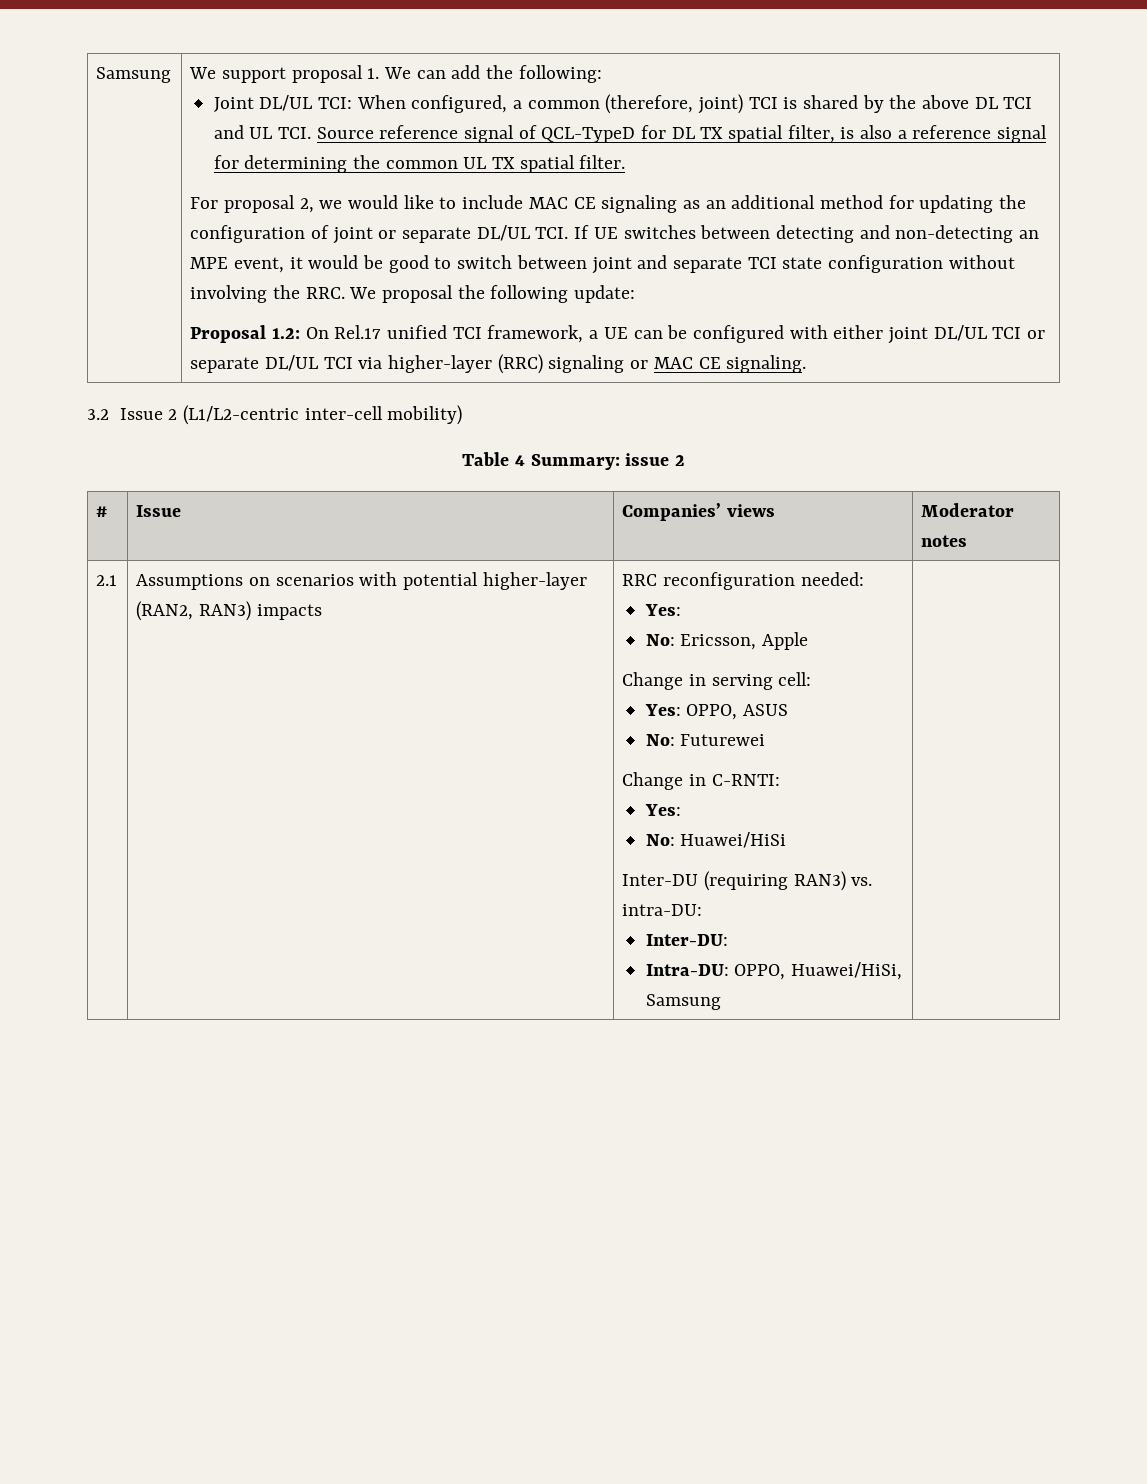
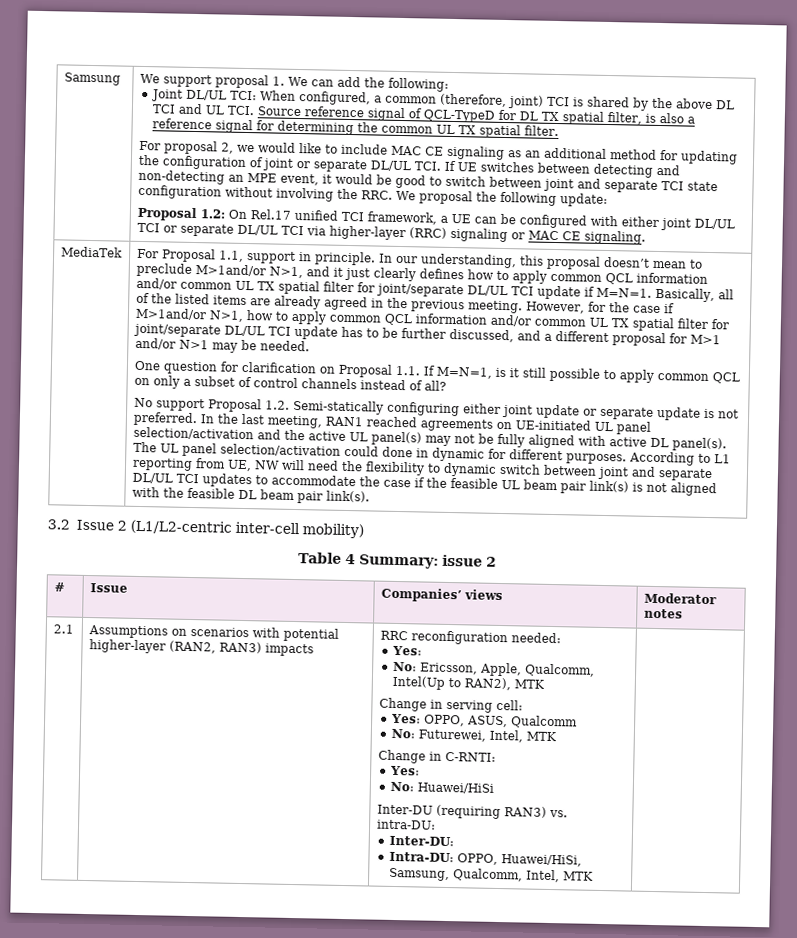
(807, 364) none -> [60,246,123,258] [136,248,703,270] [135,262,708,285] [135,277,734,303] [135,292,675,314] [134,307,729,332] [132,323,721,347] [134,337,310,353] [133,360,740,384] [133,375,446,391] [133,397,739,421] [132,411,651,435] [132,426,727,452] [132,441,731,466] [131,457,713,482] [131,472,717,497] [131,486,370,504] // MediaTek | For Proposal 1.1, support in principle. In our understanding, this proposal doesn’t mean to preclude M>1and/or N>1, and it just clearly defines how to apply common QCL information and/or common UL TX spatial filter for joint/separate DL/UL TCI update if M=N=1. Basically, all of the listed items are already agreed in the previous meeting. However, for the case if M>1and/or N>1, how to apply common QCL information and/or common UL TX spatial filter for joint/separate DL/UL TCI update has to be further discussed, and a different proposal for M>1 and/or N>1 may be needed. // One question for clarification on Proposal 1.1. If M=N=1, is it still possible to apply common QCL on only a subset of control channels instead of all? // No support Proposal 1.2. Semi-statically configuring either joint update or separate update is not preferred. In the last meeting, RAN1 reached agreements on UE-initiated UL panel selection/activation and the active UL panel(s) may not be fully aligned with active DL panel(s). The UL panel selection/activation could done in dynamic for different purposes. According to L1 reporting from UE, NW will need the flexibility to dynamic switch between joint and separate DL/UL TCI updates to accommodate the case if the feasible UL beam pair link(s) is not aligned with the feasible DL beam pair link(s).
[761,632,808,650] Apple -> [480,662,596,677] [392,675,546,691] Apple, Qualcomm, Intel(Up to RAN2), MTK
[742,704,788,716] [645,734,766,746] ASUS // No: Futurewei -> [467,715,579,729] [391,728,558,743] ASUS, Qualcomm // No: Futurewei, Intel, MTK
[645,994,721,1010] Samsung -> [389,867,595,883] Samsung, Qualcomm, Intel, MTK

